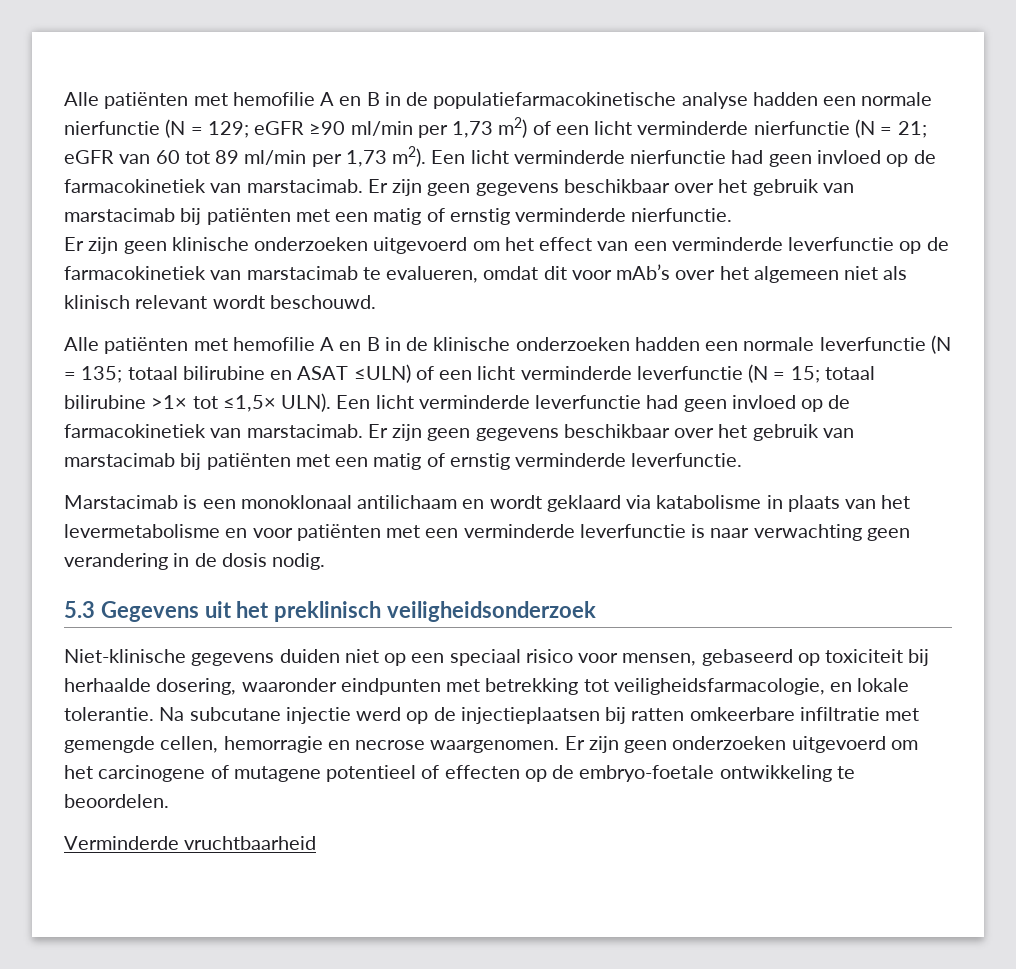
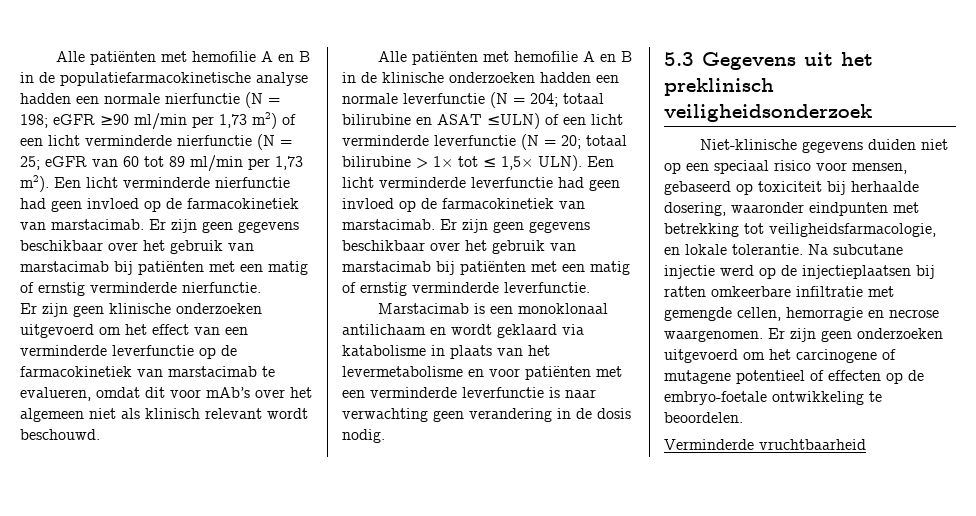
[207,121,249,138] 129; -> [20,114,48,128] 198;
[897,121,927,138] 21; -> [20,156,40,170] 25;
[81,366,123,383] 135; -> [530,93,558,107] 204;
[790,366,875,383] [64,395,276,412] 15; totaal bilirubine >1× tot ≤1,5× -> [561,135,627,149] [342,156,533,170] 20; totaal bilirubine > 1× tot ≤ 1,5×

